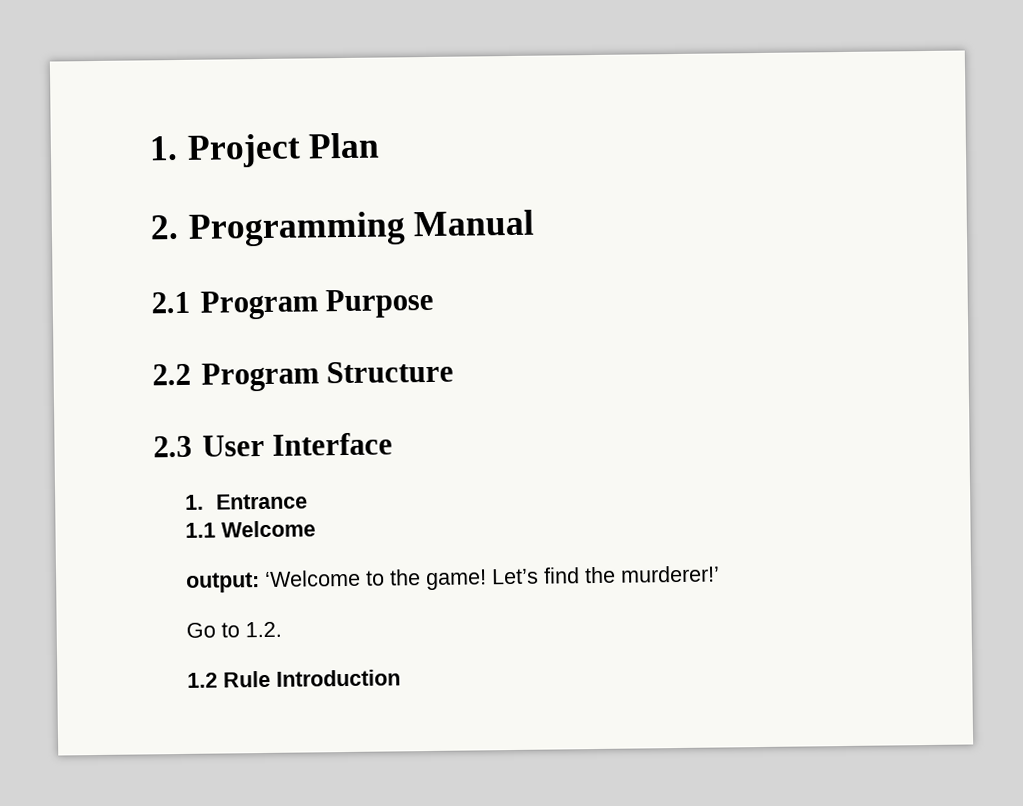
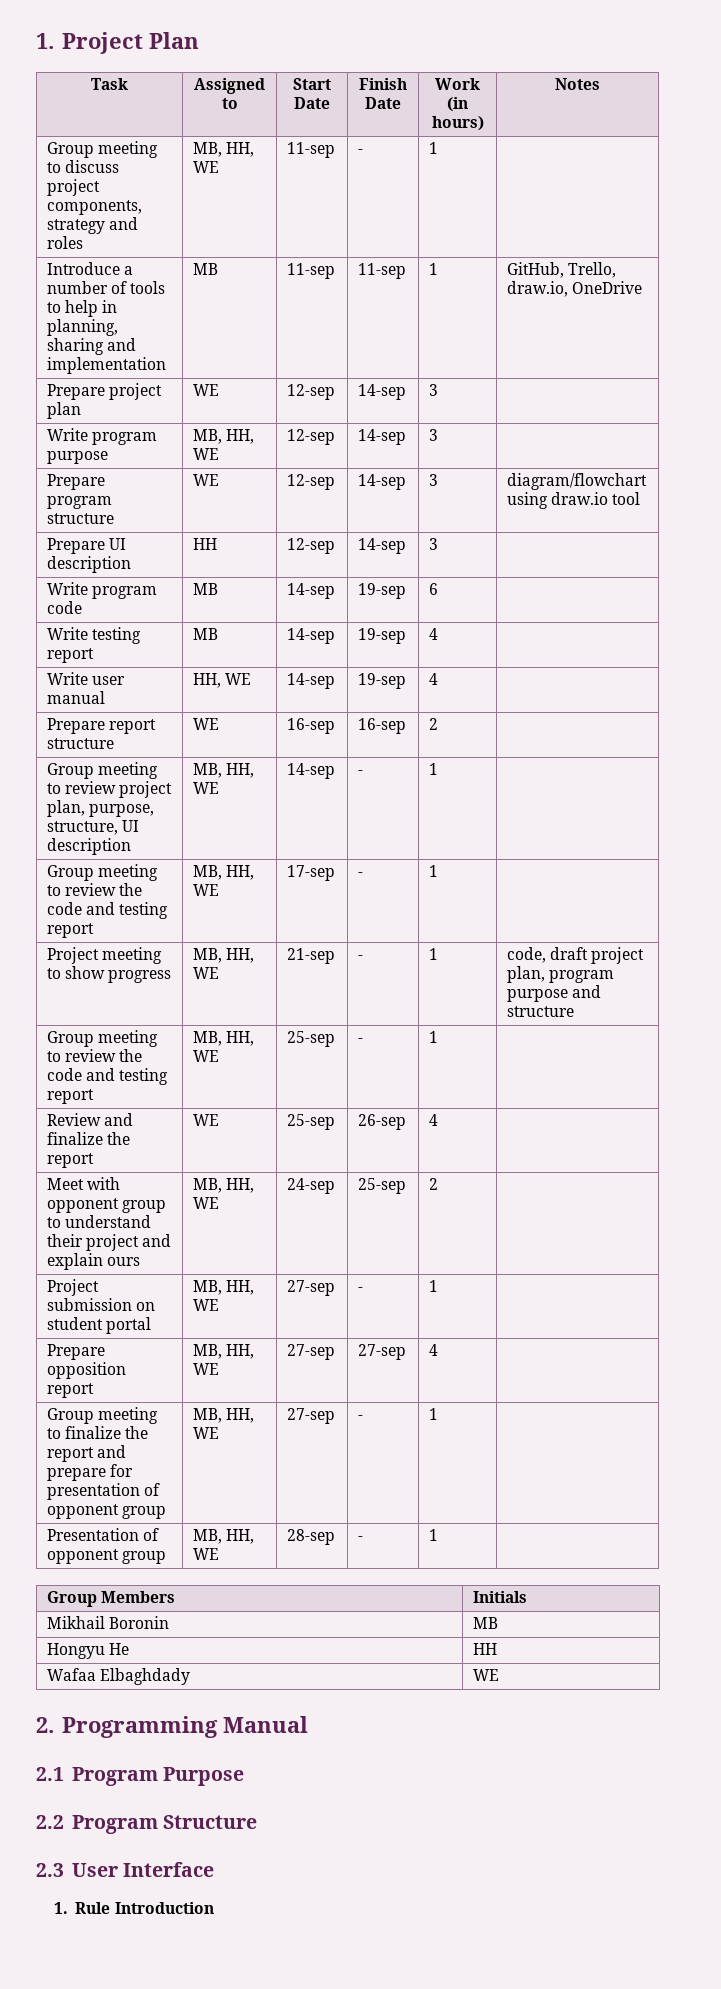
(381, 145) none -> [91,78,128,90] [194,78,265,94] [221,98,238,109] [293,78,331,90] [294,97,330,109] [359,78,407,90] [365,97,401,109] [435,78,480,90] [447,97,468,112] [431,116,484,131] [555,78,600,90] [46,141,159,158] [46,160,120,173] [46,179,100,196] [46,200,142,215] [46,217,139,234] [46,236,83,249] [192,142,255,157] [192,161,219,173] [286,142,335,158] [357,149,363,154] [428,142,438,154] [46,262,134,275] [46,281,166,294] [46,300,118,317] [46,319,118,336] [46,338,137,355] [46,357,166,374] [192,263,218,275] [286,263,335,279] [357,263,406,279] [428,263,438,275] [506,262,617,278] [506,281,643,297] [46,383,163,400] [46,402,81,419] [192,384,219,396] [286,384,335,400] [357,384,406,400] [428,384,438,396] [46,428,158,445] [46,451,108,464] [192,429,255,444] [192,448,219,460] [286,429,335,445] [357,429,406,445] [428,429,438,441] [46,474,105,490] [46,496,112,509] [46,513,114,524] [192,474,219,486] [286,474,335,490] [357,474,406,490] [428,474,438,486] [506,473,647,490] [506,492,641,509] [46,538,127,554] [46,556,131,573] [192,538,217,550] [286,538,335,554] [357,538,406,554] [428,538,438,550] [46,582,158,599] [46,601,82,614] [192,583,218,595] [286,583,335,599] [357,583,406,599] [428,583,438,595] [46,627,142,644] [46,648,94,663] [192,628,218,640] [286,628,335,644] [357,628,406,644] [428,628,438,640] [46,672,126,685] [46,691,105,704] [192,673,252,688] [286,673,335,689] [357,673,406,689] [428,673,438,685] [46,718,157,734] [46,738,114,749] [192,718,219,730] [286,718,335,734] [357,718,406,734] [428,718,438,730] [46,762,159,779] [46,781,173,798] [46,800,155,817] [46,820,140,835] [46,838,131,855] [192,763,255,778] [192,782,219,794] [286,763,335,779] [357,770,363,775] [428,763,438,775] [46,864,159,881] [46,883,143,896] [46,902,169,919] [46,923,94,938] [192,865,255,880] [192,884,219,896] [286,865,335,881] [357,872,363,877] [428,865,438,877] [46,947,163,964] [46,966,172,983] [192,948,255,963] [192,967,219,979] [286,948,335,964] [357,955,363,960] [428,948,438,960] [506,947,645,964] [506,966,615,983] [506,985,602,1002] [506,1006,574,1017] [46,1030,159,1047] [46,1049,143,1062] [46,1068,169,1085] [46,1089,94,1104] [192,1031,255,1046] [192,1050,219,1062] [286,1031,335,1047] [357,1038,363,1043] [428,1031,438,1043] [46,1113,134,1126] [46,1132,131,1145] [46,1153,94,1168] [192,1114,219,1126] [286,1114,335,1130] [357,1114,406,1130] [428,1114,438,1126] [46,1177,121,1190] [46,1198,167,1213] [46,1215,152,1228] [46,1234,172,1251] [46,1253,141,1270] [192,1178,255,1193] [192,1197,219,1209] [286,1178,335,1194] [357,1178,406,1194] [428,1178,438,1190] [46,1279,99,1296] [46,1298,156,1311] [46,1317,152,1334] [192,1280,255,1295] [192,1299,219,1311] [286,1280,335,1296] [357,1287,363,1292] [428,1280,438,1292] [46,1344,105,1360] [46,1362,126,1379] [46,1383,94,1398] [192,1344,255,1359] [192,1363,219,1375] [286,1344,335,1360] [357,1344,406,1360] [428,1344,438,1356] [46,1407,159,1424] [46,1426,149,1439] [46,1445,127,1462] [46,1464,134,1481] [46,1483,161,1500] [46,1504,167,1519] [192,1408,255,1423] [192,1427,219,1439] [286,1408,335,1424] [357,1415,363,1420] [428,1408,438,1420] [46,1528,160,1541] [46,1549,167,1564] [192,1529,255,1544] [192,1548,219,1560] [286,1529,335,1545] [357,1536,363,1541] [428,1529,438,1541] [46,1591,176,1607] [472,1591,527,1603] [46,1616,170,1629] [472,1617,498,1629] [46,1643,130,1659] [472,1643,497,1655] [46,1668,191,1685] [472,1669,499,1681] // Task | Assigned to | Start Date | Finish Date | Work (in hours) | Notes // Group meeting to discuss project components, strategy and roles | MB, HH, WE | 11-sep | - | 1 | // Introduce a number of tools to help in planning, sharing and implementation | MB | 11-sep | 11-sep | 1 | GitHub, Trello, draw.io, OneDrive // Prepare project plan | WE | 12-sep | 14-sep | 3 | // Write program purpose | MB, HH, WE | 12-sep | 14-sep | 3 | // Prepare program structure | WE | 12-sep | 14-sep | 3 | diagram/flowchart using draw.io tool // Prepare UI description | HH | 12-sep | 14-sep | 3 | // Write program code | MB | 14-sep | 19-sep | 6 | // Write testing report | MB | 14-sep | 19-sep | 4 | // Write user manual | HH, WE | 14-sep | 19-sep | 4 | // Prepare report structure | WE | 16-sep | 16-sep | 2 | // Group meeting to review project plan, purpose, structure, UI description | MB, HH, WE | 14-sep | - | 1 | // Group meeting to review the code and testing report | MB, HH, WE | 17-sep | - | 1 | // Project meeting to show progress | MB, HH, WE | 21-sep | - | 1 | code, draft project plan, program purpose and structure // Group meeting to review the code and testing report | MB, HH, WE | 25-sep | - | 1 | // Review and finalize the report | WE | 25-sep | 26-sep | 4 | // Meet with opponent group to understand their project and explain ours | MB, HH, WE | 24-sep | 25-sep | 2 | // Project submission on student portal | MB, HH, WE | 27-sep | - | 1 | // Prepare opposition report | MB, HH, WE | 27-sep | 27-sep | 4 | // Group meeting to finalize the report and prepare for presentation of opponent group | MB, HH, WE | 27-sep | - | 1 | // Presentation of opponent group | MB, HH, WE | 28-sep | - | 1 | // Group Members | Initials // Mikhail Boronin | MB // Hongyu He | HH // Wafaa Elbaghdady | WE
[215,493,308,510] [184,520,316,538] [185,565,720,593] [185,621,282,638] [186,672,218,688] Entrance // 1.1 Welcome // output: ‘Welcome to the game! Let’s find the murderer!’ // Go to 1.2. // 1.2 -> (68, 1908) none

